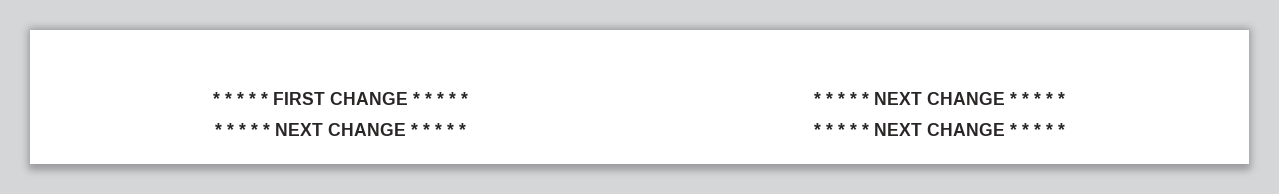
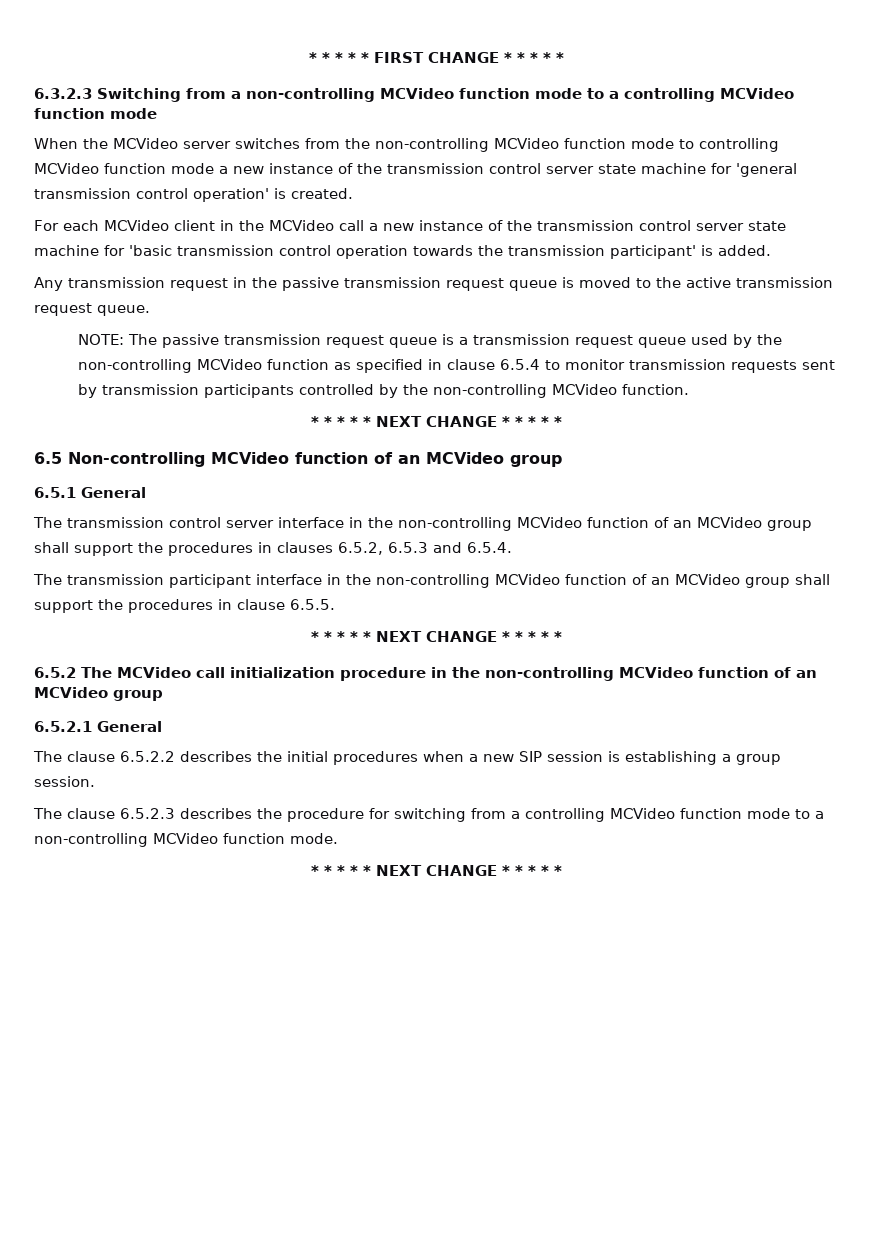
(468, 98) none -> [34,88,794,102] [34,108,157,119] [34,138,779,152] [34,163,797,177] [34,188,353,202] [34,220,786,231] [34,245,771,259] [34,277,833,291] [34,303,150,316] [77,334,782,348] [77,359,835,373] [77,384,689,398] // 6.3.2.3 Switching from a non-controlling MCVideo function mode to a controlling MCVideo function mode // When the MCVideo server switches from the non-controlling MCVideo function mode to controlling MCVideo function mode a new instance of the transmission control server state machine for 'general transmission control operation' is created. // For each MCVideo client in the MCVideo call a new instance of the transmission control server state machine for 'basic transmission control operation towards the transmission participant' is added. // Any transmission request in the passive transmission request queue is moved to the active transmission request queue. // NOTE: The passive transmission request queue is a transmission request queue used by the non-controlling MCVideo function as specified in clause 6.5.4 to monitor transmission requests sent by transmission participants controlled by the non-controlling MCVideo function.
(466, 129) none -> [34,452,562,467] [34,487,146,498] [33,517,812,531] [34,542,512,556] [33,574,830,588] [34,599,335,613] // 6.5 Non-controlling MCVideo function of an MCVideo group // 6.5.1 General // The transmission control server interface in the non-controlling MCVideo function of an MCVideo group shall support the procedures in clauses 6.5.2, 6.5.3 and 6.5.4. // The transmission participant interface in the non-controlling MCVideo function of an MCVideo group shall support the procedures in clause 6.5.5.
(1065, 98) none -> [34,667,817,681] [34,687,163,701] [34,721,162,732] [33,751,781,765] [34,776,95,787] [33,808,824,822] [34,833,338,847] // 6.5.2 The MCVideo call initialization procedure in the non-controlling MCVideo function of an MCVideo group // 6.5.2.1 General // The clause 6.5.2.2 describes the initial procedures when a new SIP session is establishing a group session. // The clause 6.5.2.3 describes the procedure for switching from a controlling MCVideo function mode to a non-controlling MCVideo function mode.

